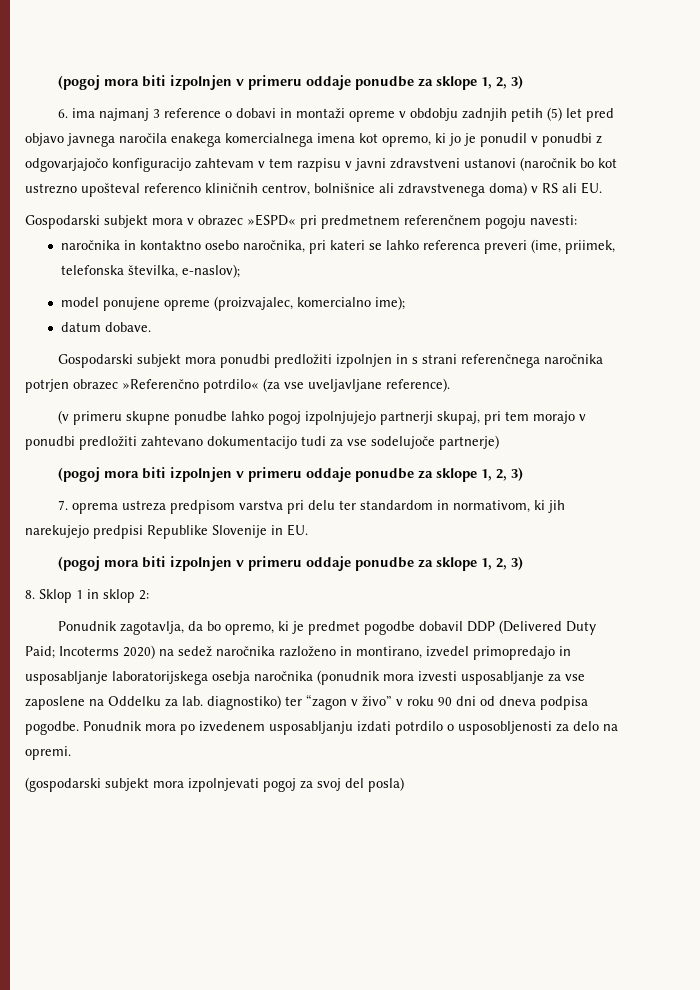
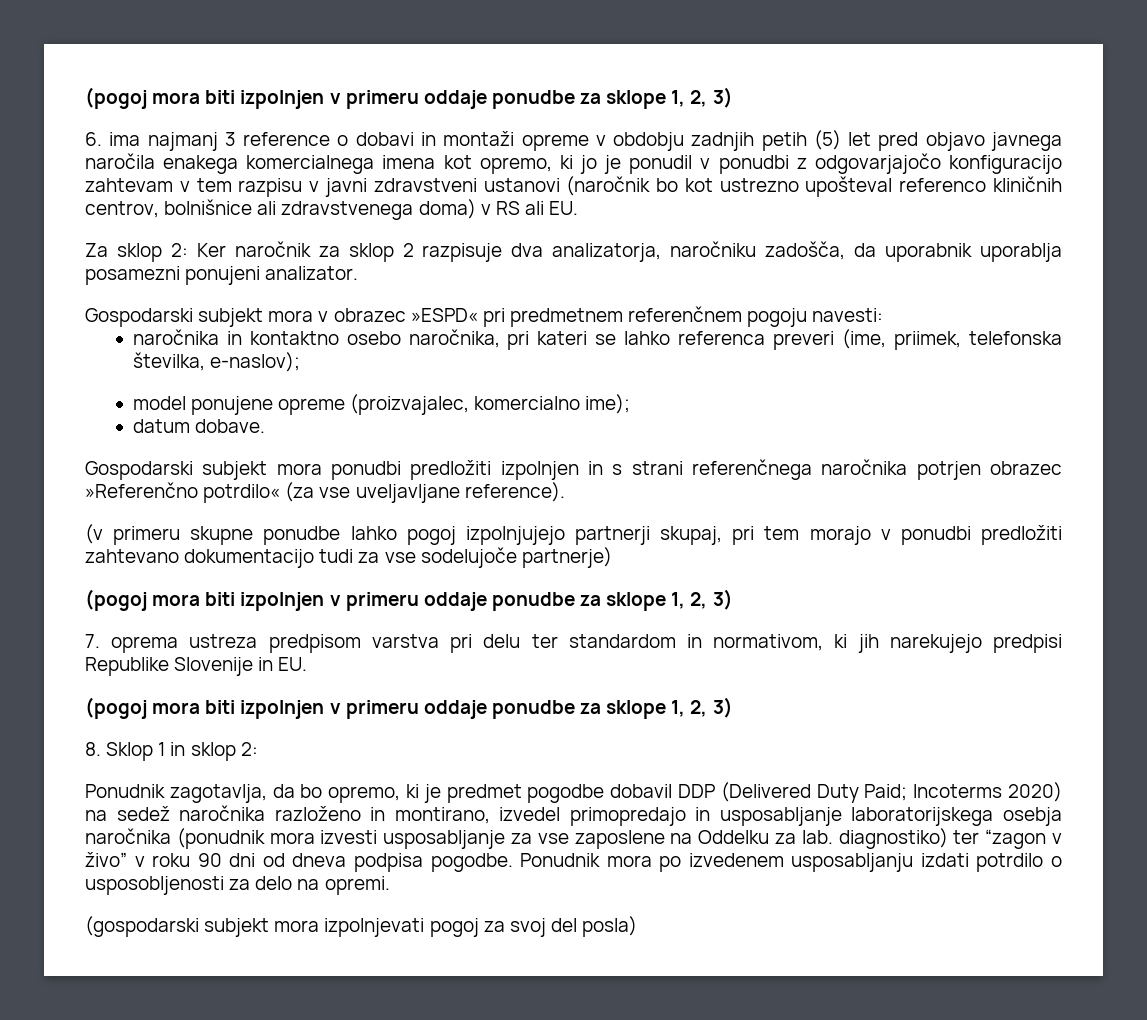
(602, 188) none -> [85,241,1062,262] [85,266,359,285] // Za sklop 2: Ker naročnik za sklop 2 razpisuje dva analizatorja, naročniku zadošča, da uporabnik uporablja posamezni ponujeni analizator.

